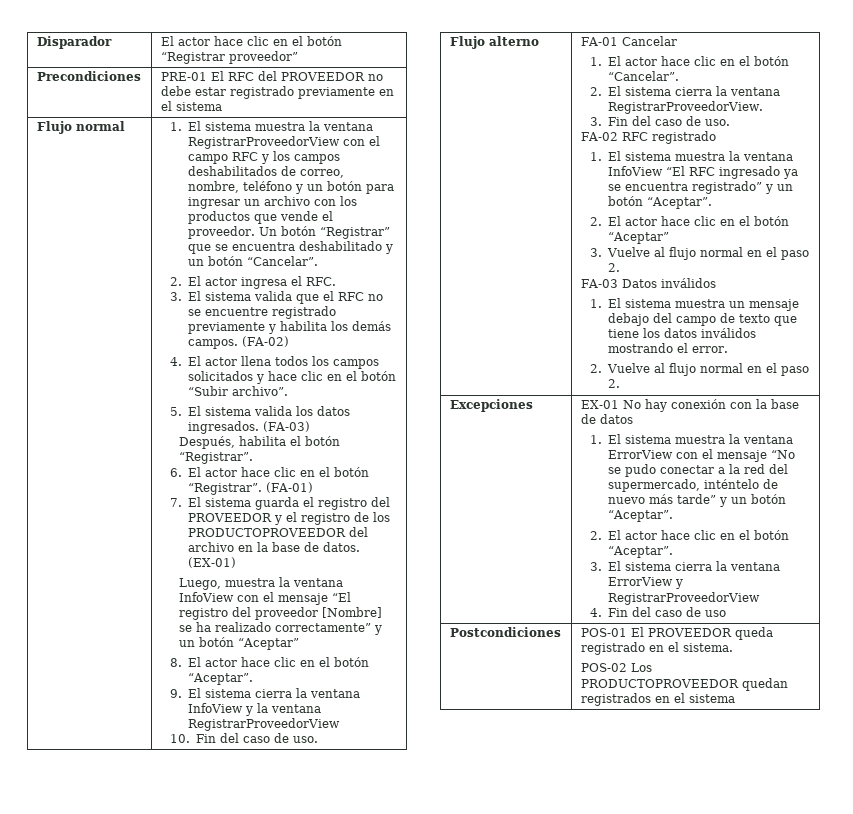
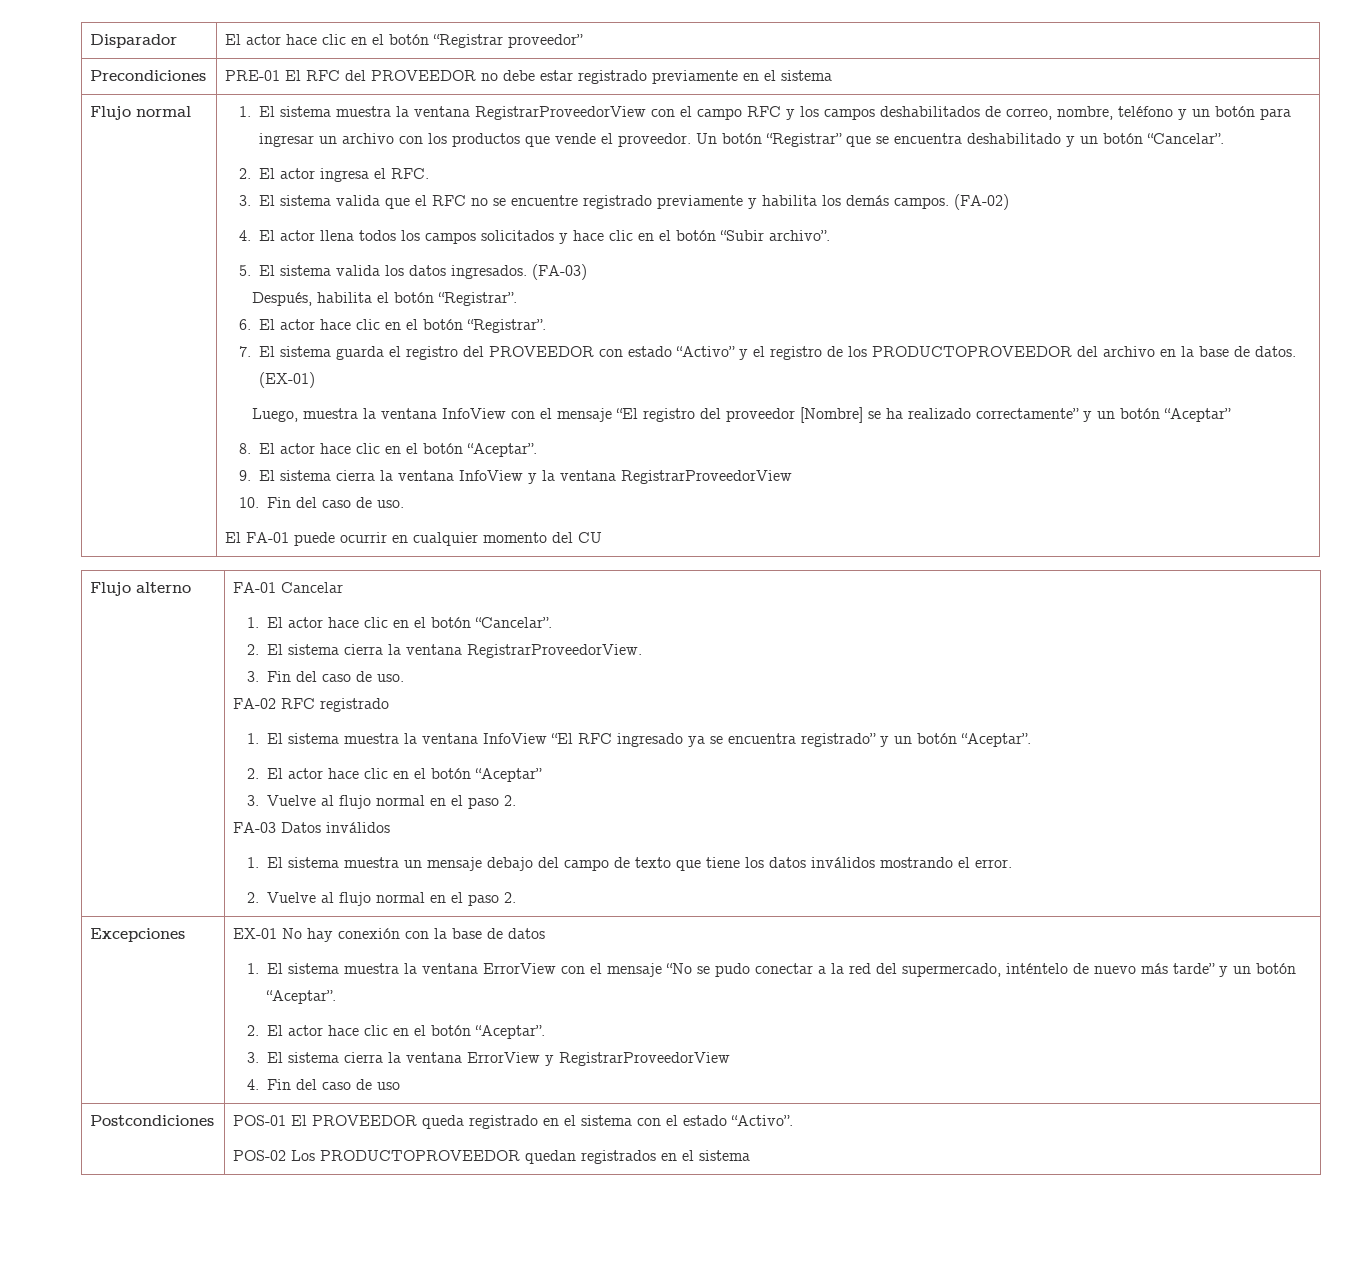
[265,482,313,493] (FA-01) -> (546, 326) none
(272, 517) none -> [598,346,735,357] con estado “Activo”
(318, 739) none -> [225,532,603,546] // El FA-01 puede ocurrir en cualquier momento del CU
[682,643,733,652] sistema. -> [581,1115,794,1126] sistema con el estado “Activo”.

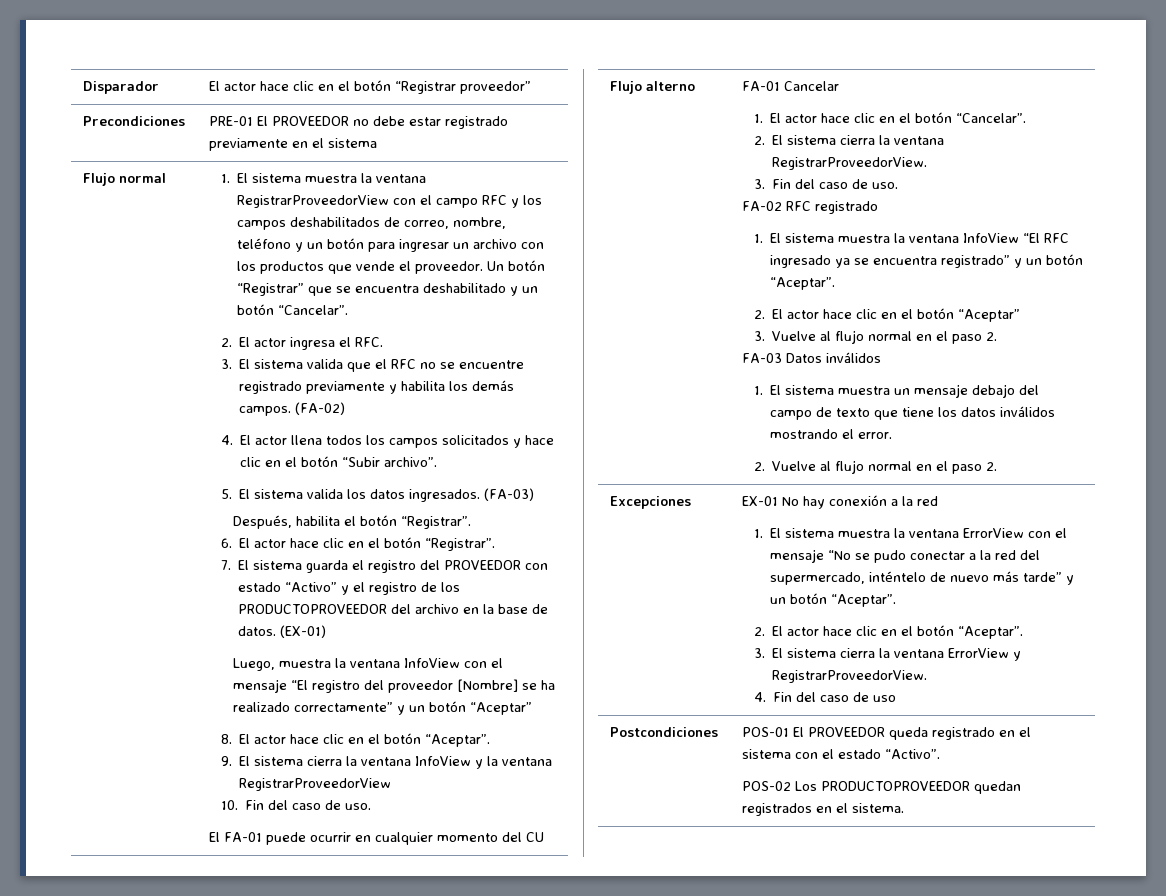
[306,70,367,81] RFC del -> (268, 121) none
[405,928,546,939] con la base de datos -> [890,496,938,506] a la red
[558,1052,730,1066] RegistrarProveedorView -> [772,670,928,683] RegistrarProveedorView.
[699,1150,751,1161] sistema -> [851,803,904,813] sistema.

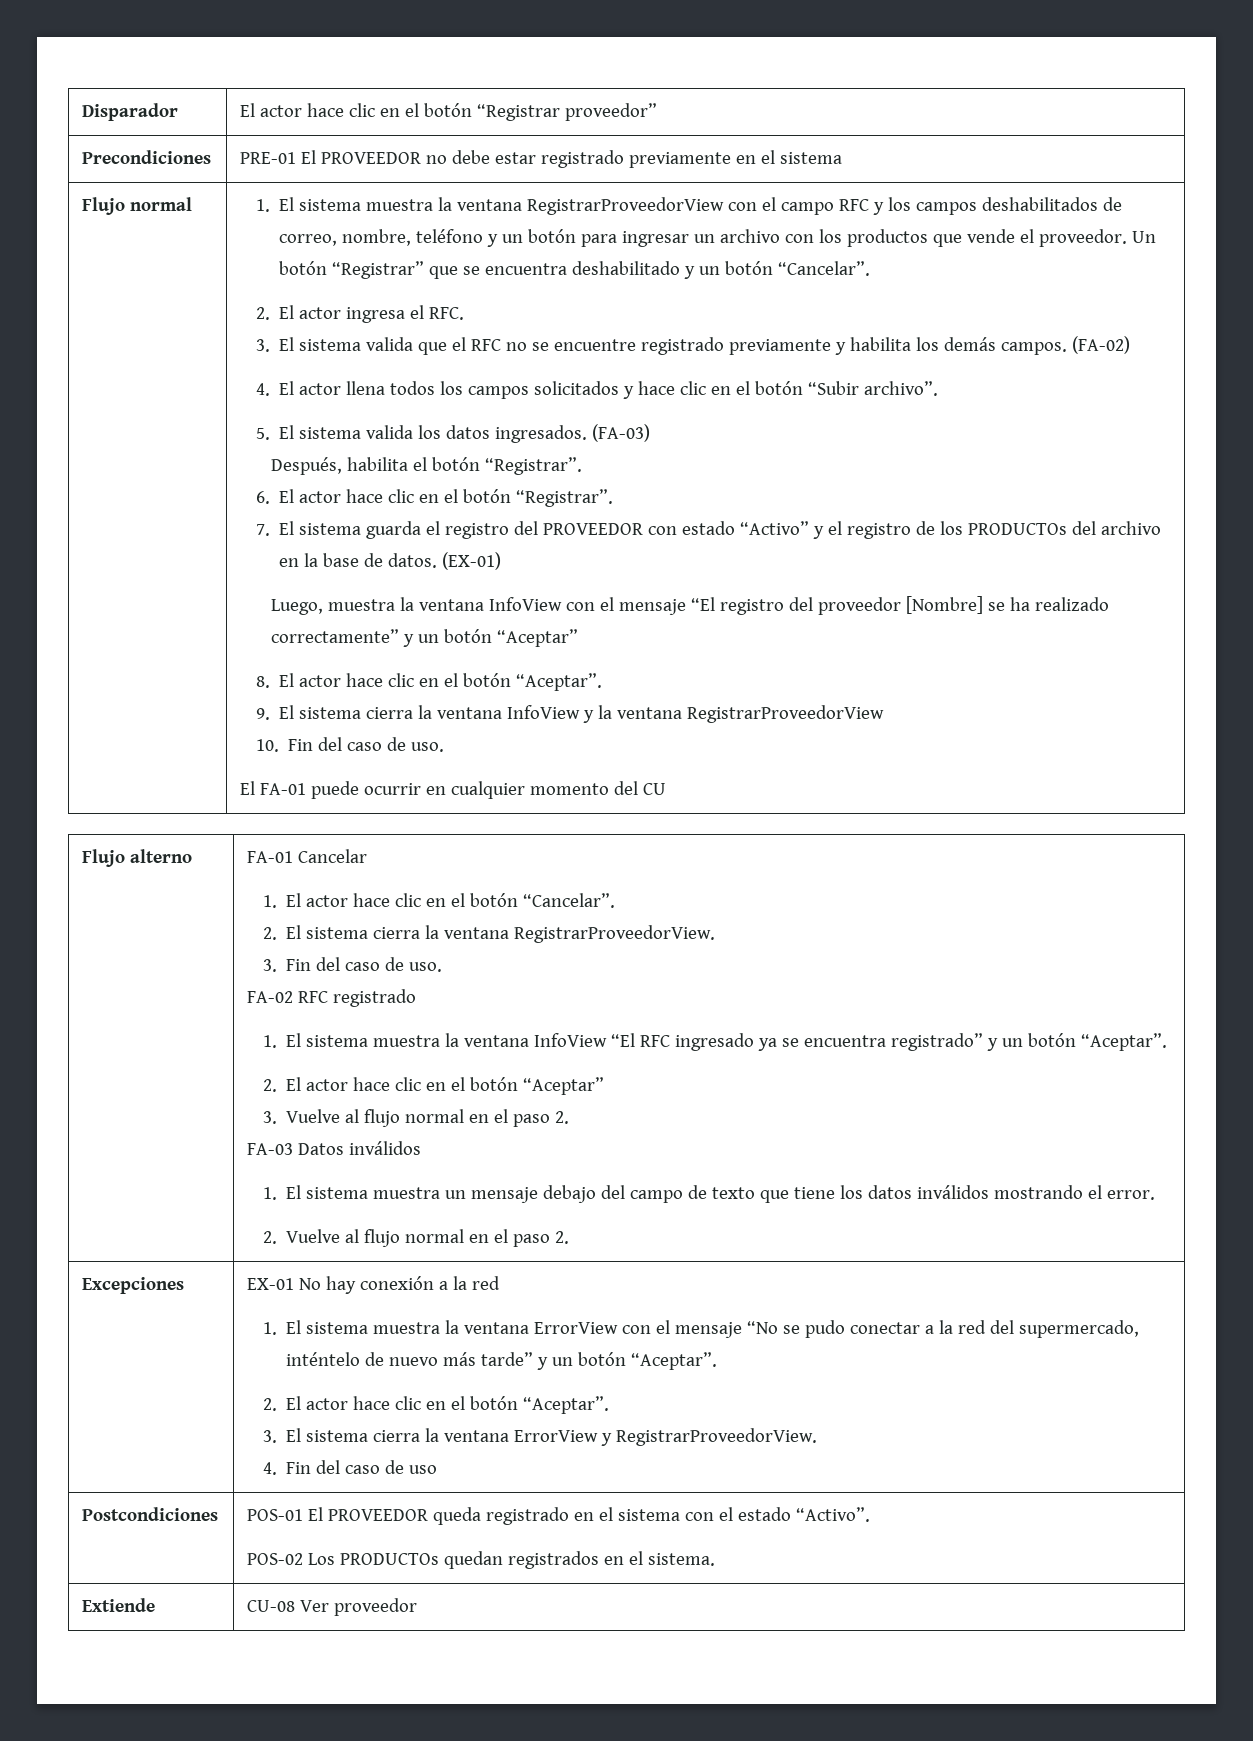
[238,604,388,614] PRODUCTOPROVEEDOR -> [967,523,1067,535] PRODUCTOs
[820,781,970,791] PRODUCTOPROVEEDOR -> [340,1553,440,1565] PRODUCTOs
(904, 808) none -> [82,1598,156,1612] [247,1598,418,1616] // Extiende | CU-08 Ver proveedor

